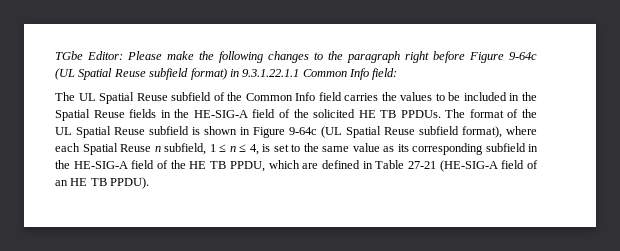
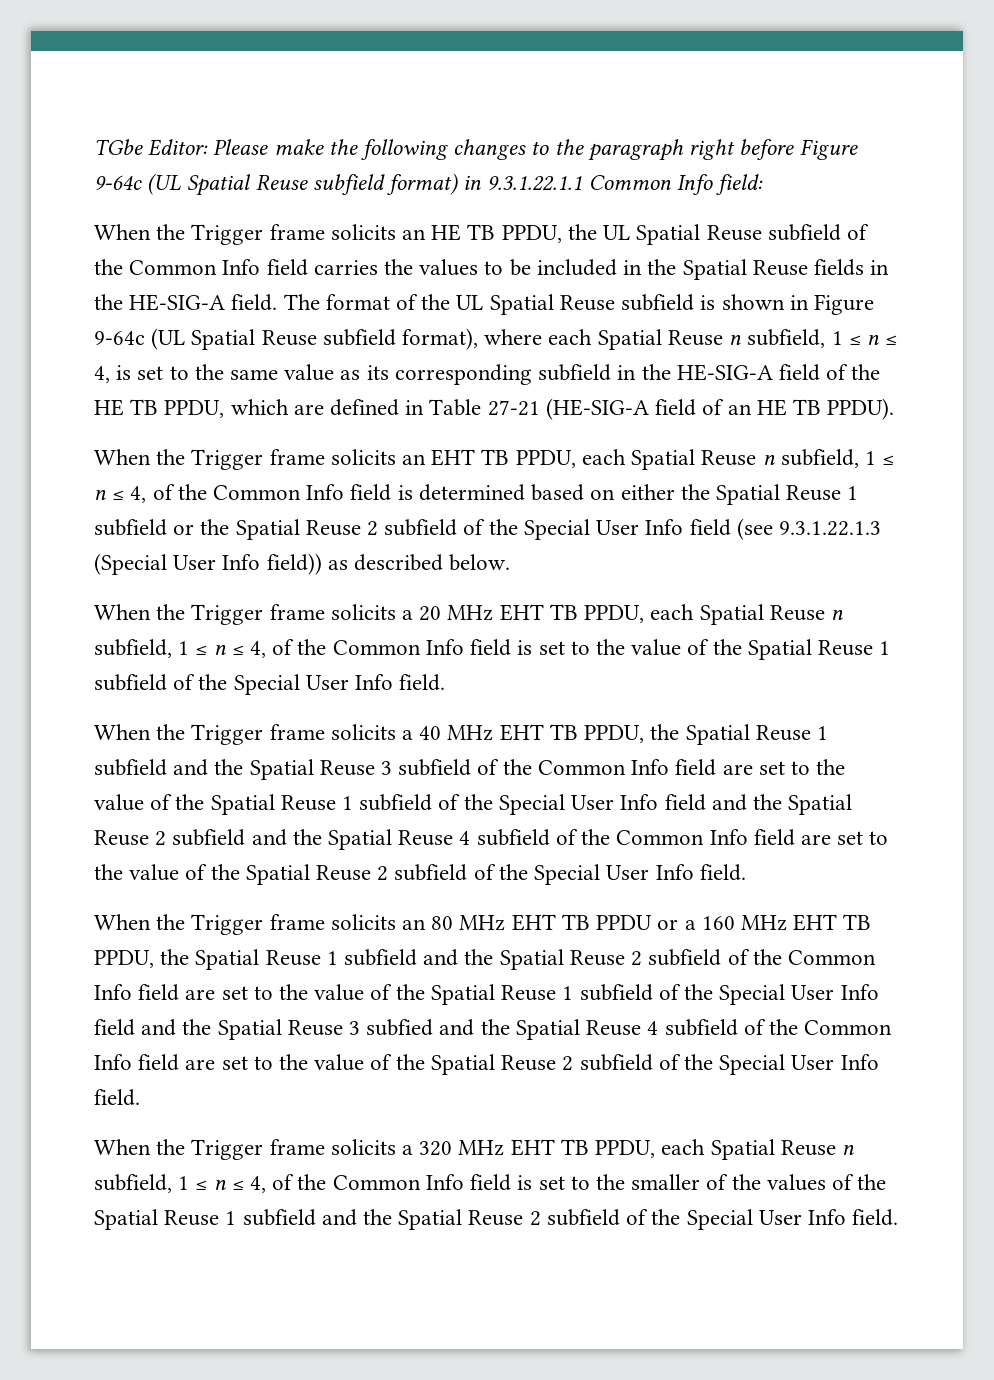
[55,92,75,101] The -> [94,224,597,245] When the Trigger frame solicits an HE TB PPDU, the
[252,109,441,118] field of the solicited HE TB PPDUs. -> [231,294,278,311] field.
(150, 183) none -> [94,449,895,470] [94,484,859,505] [94,518,881,540] [94,553,511,575] [94,604,843,625] [94,639,891,660] [94,674,446,695] [94,724,828,745] [94,759,846,780] [94,794,853,815] [94,829,889,850] [94,864,746,885] [94,914,872,935] [94,949,876,970] [94,984,879,1005] [94,1019,893,1040] [94,1054,879,1075] [94,1089,140,1106] [94,1139,854,1160] [94,1174,887,1193] [94,1209,899,1230] // When the Trigger frame solicits an EHT TB PPDU, each Spatial Reuse n subfield, 1 ≤ n ≤ 4, of the Common Info field is determined based on either the Spatial Reuse 1 subfield or the Spatial Reuse 2 subfield of the Special User Info field (see 9.3.1.22.1.3 (Special User Info field)) as described below. // When the Trigger frame solicits a 20 MHz EHT TB PPDU, each Spatial Reuse n subfield, 1 ≤ n ≤ 4, of the Common Info field is set to the value of the Spatial Reuse 1 subfield of the Special User Info field. // When the Trigger frame solicits a 40 MHz EHT TB PPDU, the Spatial Reuse 1 subfield and the Spatial Reuse 3 subfield of the Common Info field are set to the value of the Spatial Reuse 1 subfield of the Special User Info field and the Spatial Reuse 2 subfield and the Spatial Reuse 4 subfield of the Common Info field are set to the value of the Spatial Reuse 2 subfield of the Special User Info field. // When the Trigger frame solicits an 80 MHz EHT TB PPDU or a 160 MHz EHT TB PPDU, the Spatial Reuse 1 subfield and the Spatial Reuse 2 subfield of the Common Info field are set to the value of the Spatial Reuse 1 subfield of the Special User Info field and the Spatial Reuse 3 subfied and the Spatial Reuse 4 subfield of the Common Info field are set to the value of the Spatial Reuse 2 subfield of the Special User Info field. // When the Trigger frame solicits a 320 MHz EHT TB PPDU, each Spatial Reuse n subfield, 1 ≤ n ≤ 4, of the Common Info field is set to the smaller of the values of the Spatial Reuse 1 subfield and the Spatial Reuse 2 subfield of the Special User Info field.

